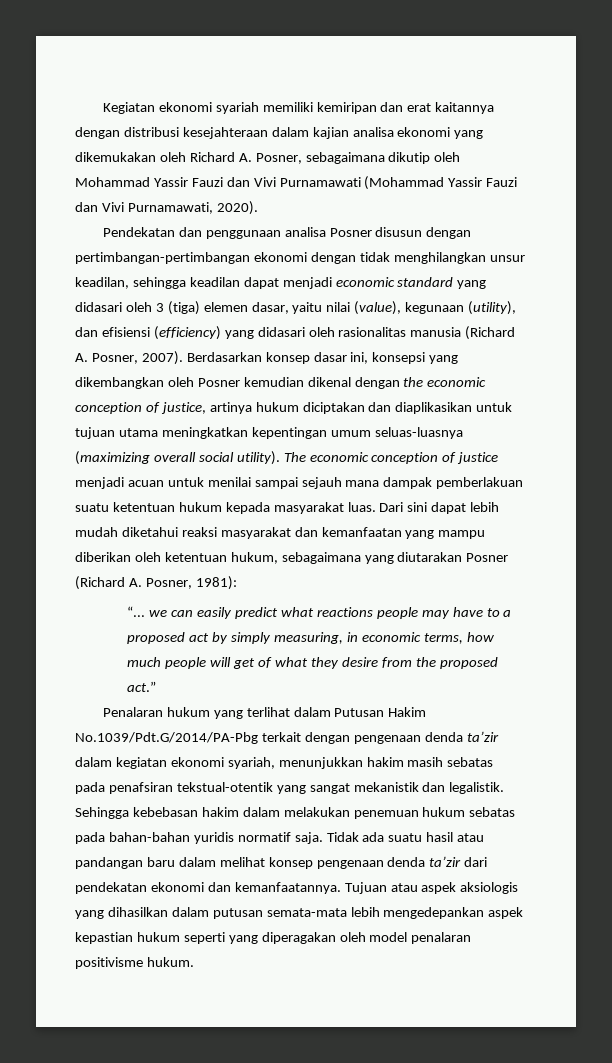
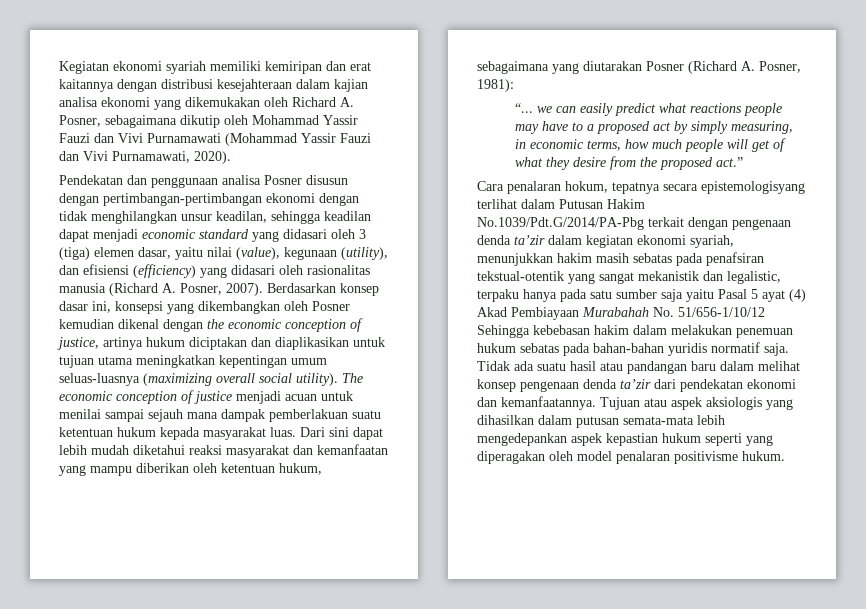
[102,707,243,719] Penalaran hukum yang -> [477,181,805,194] Cara penalaran hokum, tepatnya secara epistemologisyang
[449,782,505,794] legalistik. -> [727,271,781,284] [477,289,806,302] [477,307,765,320] legalistic, terpaku hanya pada satu sumber saja yaitu Pasal 5 ayat (4) Akad Pembiayaan Murabahah No. 51/656-1/10/12

